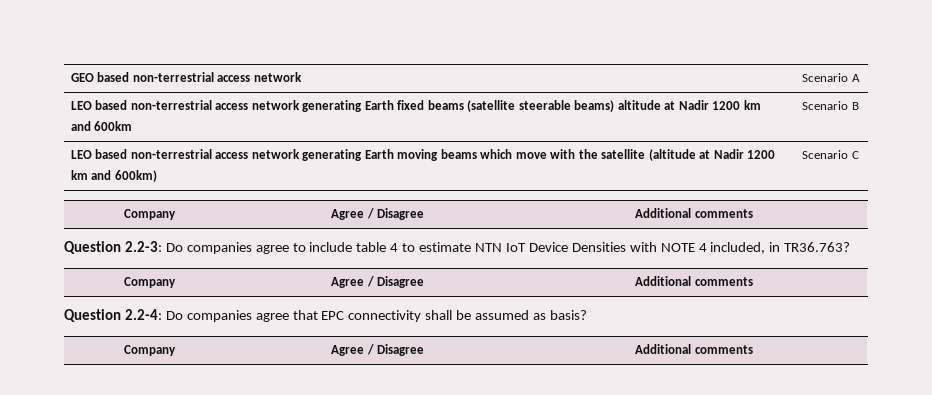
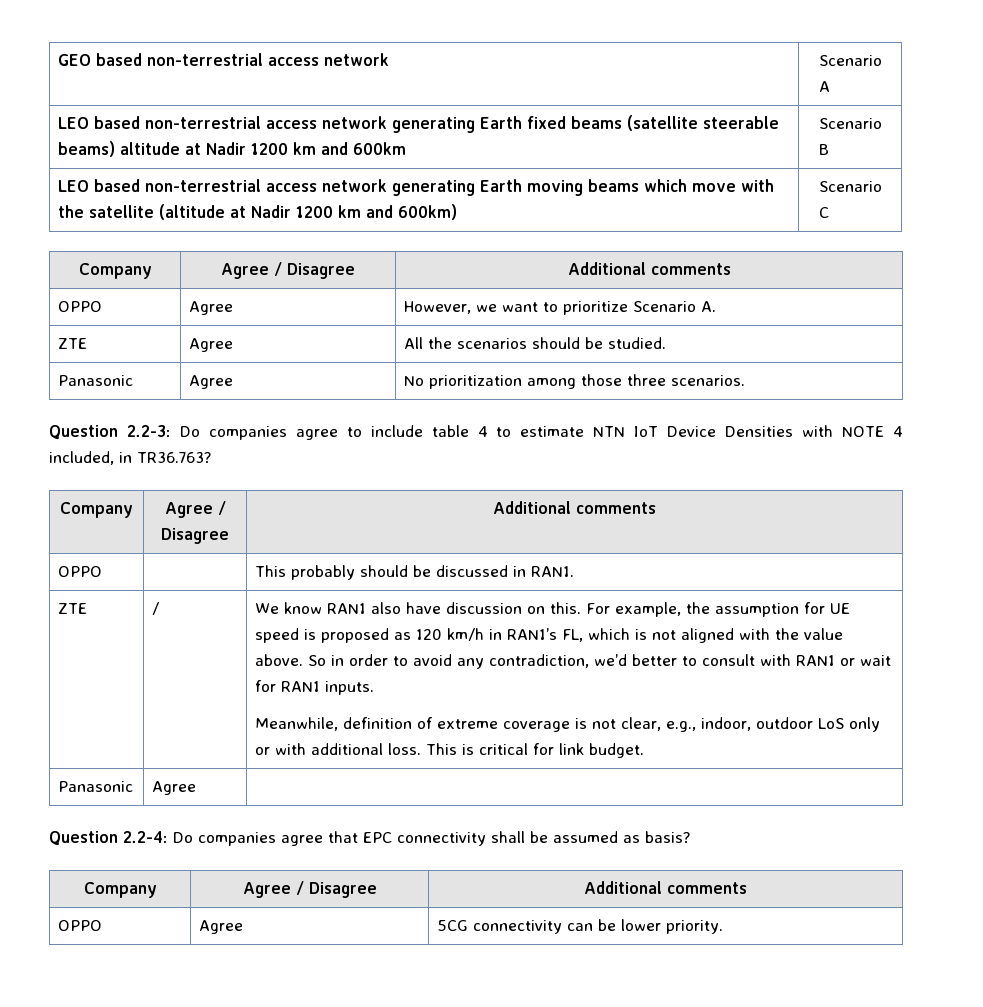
(753, 213) none -> [58,301,103,312] [189,301,234,315] [404,301,717,315] [58,338,88,349] [189,338,234,352] [404,337,667,349] [58,375,134,386] [189,375,234,389] [404,374,746,389] // OPPO | Agree | However, we want to prioritize Scenario A. // ZTE | Agree | All the scenarios should be studied. // Panasonic | Agree | No prioritization among those three scenarios.
(753, 281) none -> [58,566,103,577] [255,565,575,580] [58,603,88,614] [152,602,160,615] [255,602,851,617] [255,628,844,643] [255,654,892,669] [255,680,375,695] [255,717,881,732] [255,743,645,758] [58,781,134,792] [152,781,197,795] // OPPO | | This probably should be discussed in RAN1. // ZTE | / | We know RAN1 also have discussion on this. For example, the assumption for UE speed is proposed as 120 km/h in RAN1’s FL, which is not aligned with the value above. So in order to avoid any contradiction, we’d better to consult with RAN1 or wait for RAN1 inputs. // Meanwhile, definition of extreme coverage is not clear, e.g., indoor, outdoor LoS only or with additional loss. This is critical for link budget. // Panasonic | Agree |
(753, 349) none -> [58,920,103,931] [199,920,244,934] [437,919,724,934] // OPPO | Agree | 5CG connectivity can be lower priority.

